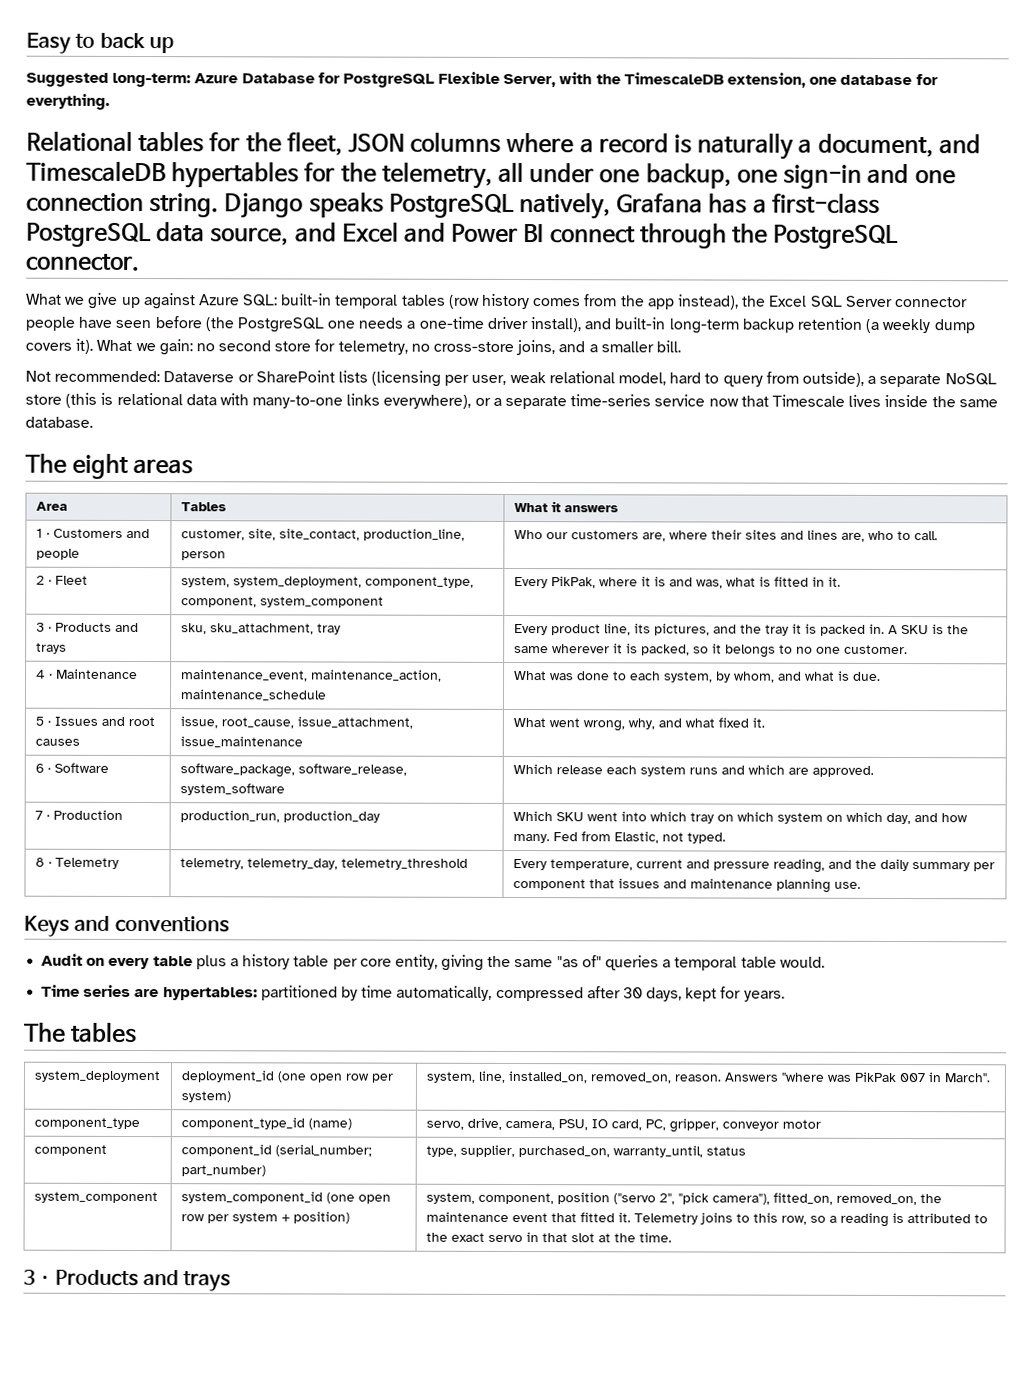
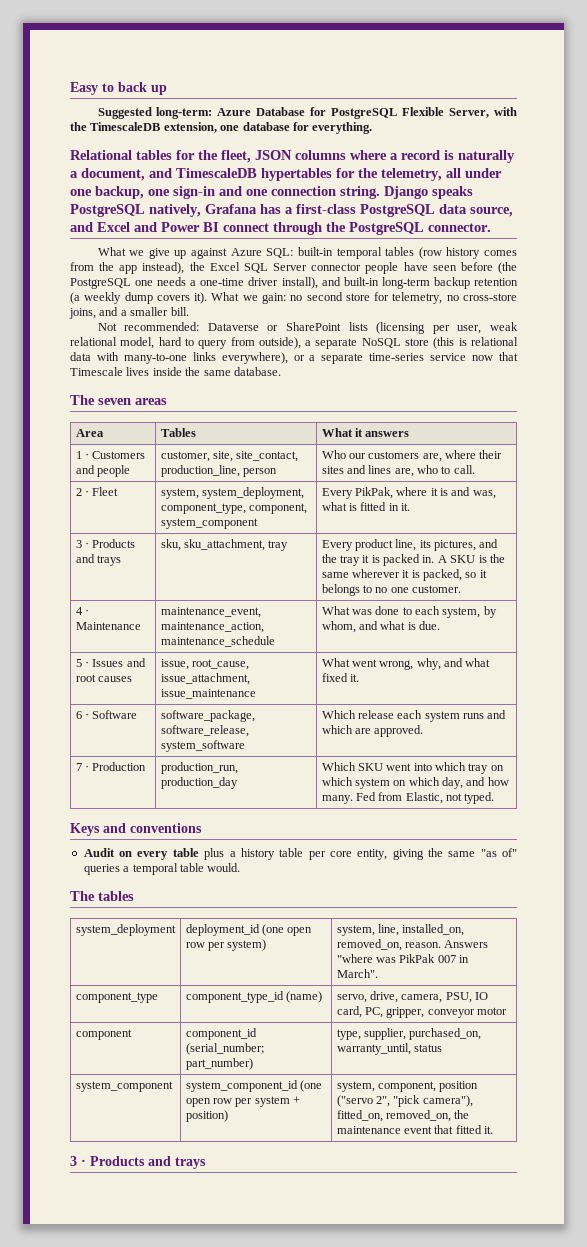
[72,453,130,479] eight -> [98,398,131,405] seven
[34,857,119,869] [179,858,468,870] [512,858,995,873] [512,878,861,893] // 8 · Telemetry | telemetry, telemetry_day, telemetry_threshold | Every temperature, current and pressure reading, and the daily summary per component that issues and maintenance planning use. -> (495, 798) none
[41,984,785,1002] // Time series are hypertables: partitioned by time automatically, compressed after 30 days, kept for years. -> (241, 867) none
[633,1212,988,1227] [425,1232,672,1243] Telemetry joins to this row, so a reading is attributed to the exact servo in that slot at the time. -> (493, 1130) none

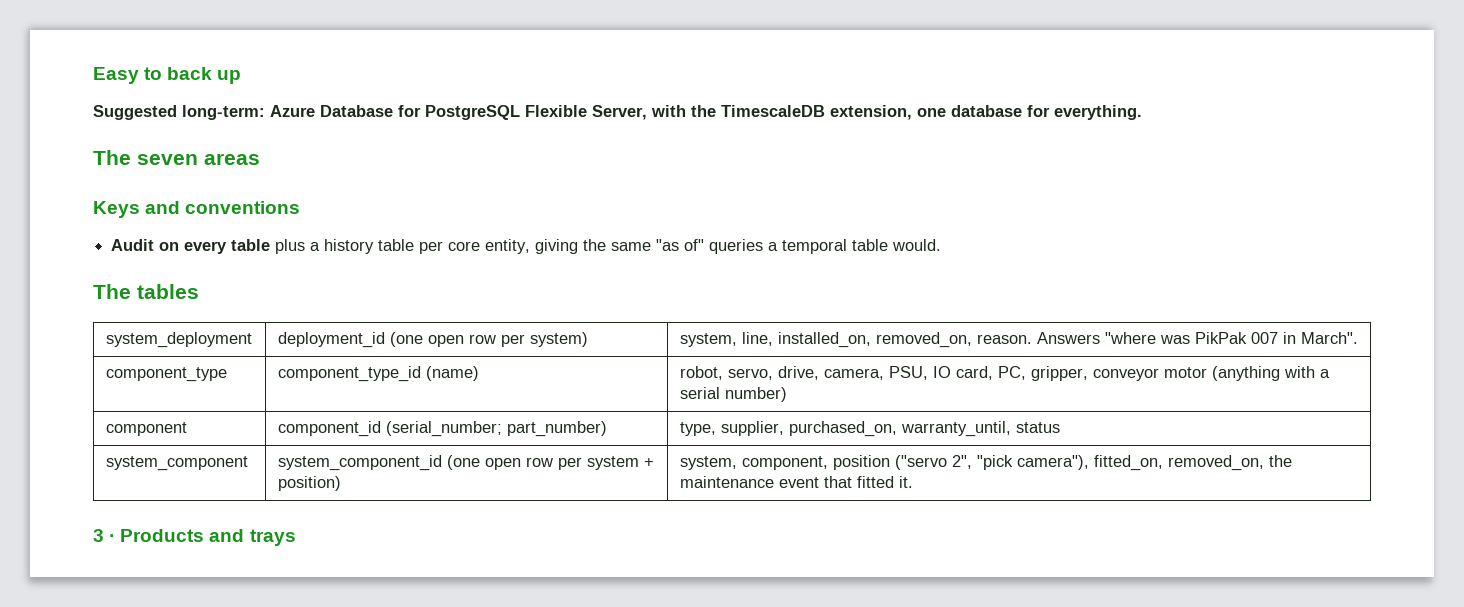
[70,150,515,163] [70,168,502,181] [70,186,473,199] [70,204,513,217] [70,222,491,235] [97,247,517,259] [70,262,517,274] [70,277,518,289] [70,292,517,304] [69,307,189,319] [97,322,518,334] [70,337,519,349] [70,352,519,364] [70,367,281,376] [70,395,167,405] [75,429,104,437] [160,428,196,437] [321,428,410,437] [75,451,146,459] [75,465,130,477] [160,451,299,462] [160,465,277,477] [321,450,503,462] [321,465,475,477] [75,487,119,496] [160,487,304,499] [160,503,307,514] [160,518,258,529] [321,487,496,499] [321,502,410,511] [75,539,136,548] [75,554,121,566] [160,539,289,551] [321,539,499,551] [321,554,505,566] [321,569,487,581] [321,584,461,596] [75,607,89,615] [75,622,141,630] [160,607,261,618] [160,622,264,633] [160,636,275,647] [321,606,497,618] [321,621,440,633] [75,658,146,667] [75,674,132,682] [160,659,249,670] [160,673,250,685] [160,689,256,699] [321,658,491,670] [321,673,359,682] [75,710,138,719] [160,710,255,722] [160,725,249,737] [160,740,245,752] [321,710,507,722] [321,725,424,737] [75,762,147,771] [160,762,238,774] [160,777,238,789] [321,762,504,774] [321,777,509,789] [321,792,495,804] Relational tables for the fleet, JSON columns where a record is naturally a document, and TimescaleDB hypertables for the telemetry, all under one backup, one sign-in and one connection string. Django speaks PostgreSQL natively, Grafana has a first-class PostgreSQL data source, and Excel and Power BI connect through the PostgreSQL connector. // What we give up against Azure SQL: built-in temporal tables (row history comes from the app instead), the Excel SQL Server connector people have seen before (the PostgreSQL one needs a one-time driver install), and built-in long-term backup retention (a weekly dump covers it). What we gain: no second store for telemetry, no cross-store joins, and a smaller bill. // Not recommended: Dataverse or SharePoint lists (licensing per user, weak relational model, hard to query from outside), a separate NoSQL store (this is relational data with many-to-one links everywhere), or a separate time-series service now that Timescale lives inside the same database. // The seven areas // Area | Tables | What it answers // 1 · Customers and people | customer, site, site_contact, production_line, person | Who our customers are, where their sites and lines are, who to call. // 2 · Fleet | system, system_deployment, component_type, component, system_component | Every PikPak, where it is and was, what is fitted in it. // 3 · Products and trays | sku, sku_attachment, tray | Every product line, its pictures, and the tray it is packed in. A SKU is the same wherever it is packed, so it belongs to no one customer. // 4 · Maintenance | maintenance_event, maintenance_action, maintenance_schedule | What was done to each system, by whom, and what is due. // 5 · Issues and root causes | issue, root_cause, issue_attachment, issue_maintenance | What went wrong, why, and what fixed it. // 6 · Software | software_package, software_release, system_software | Which release each system runs and which are approved. // 7 · Production | production_run, production_day | Which SKU went into which tray on which system on which day, and how many. Fed from Elastic, not typed. -> [93,150,260,165] The seven areas
(322, 997) none -> [679,366,723,380] robot,
(507, 1011) none -> [1211,366,1330,381] [679,387,787,402] (anything with a serial number)

